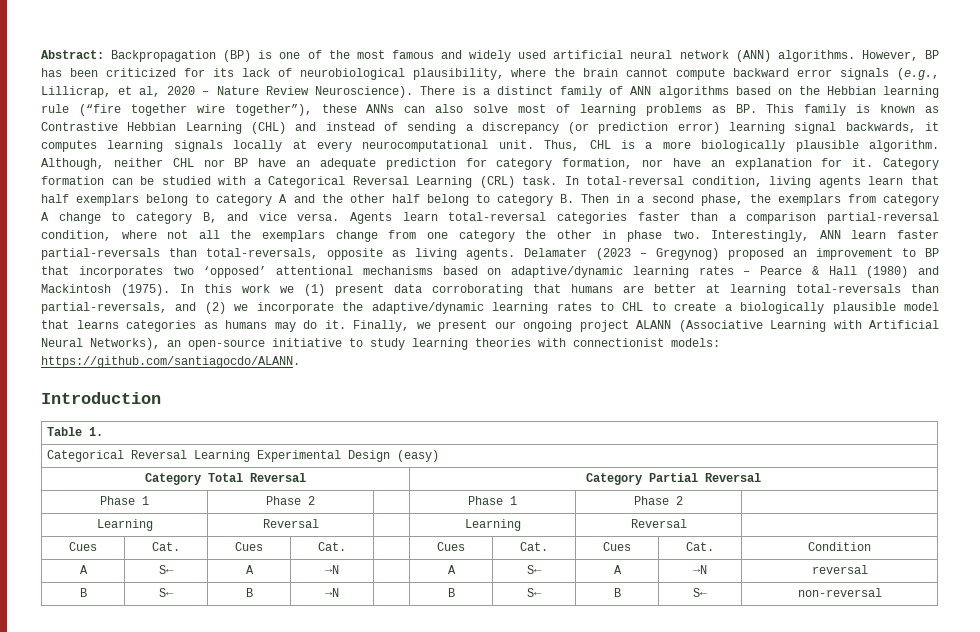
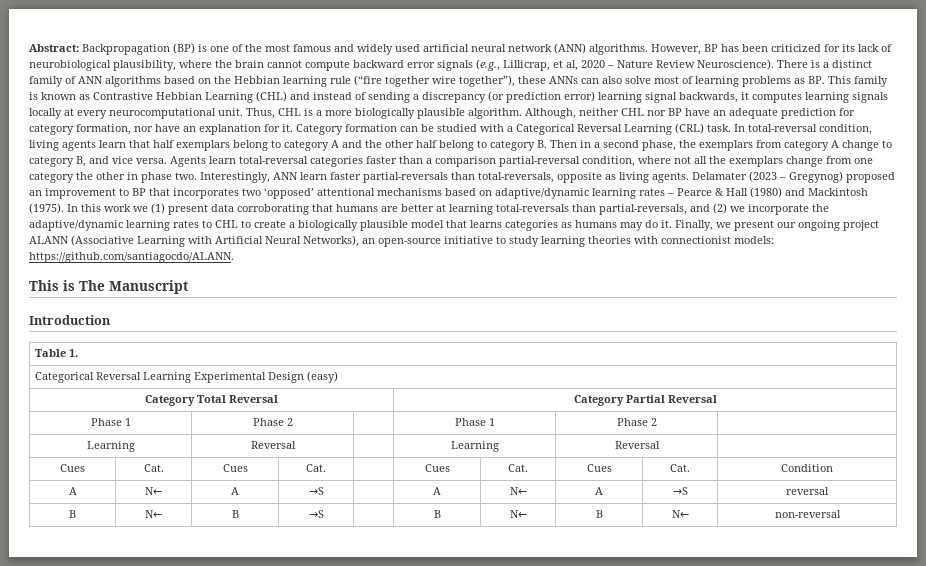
(300, 362) none -> [29,280,189,294] // This is The Manuscript
[159,565,174,574] [245,565,254,574] [325,565,339,574] [447,565,456,574] [527,565,542,574] [613,565,622,574] [693,565,707,574] S← | A | →N | | A | S← | A | →N -> [145,487,162,495] [231,487,239,495] [308,487,324,495] [432,487,441,495] [509,487,527,495] [595,487,603,495] [672,487,688,495] N← | A | →S | | A | N← | A | →S
[159,588,174,597] [245,588,253,597] [325,588,339,597] [447,588,455,597] [527,588,542,597] [613,588,621,597] [693,588,708,597] S← | B | →N | | B | S← | B | S← -> [145,510,162,518] [231,510,239,518] [308,510,324,518] [433,510,441,518] [509,510,527,518] [595,510,603,518] [671,510,689,518] N← | B | →S | | B | N← | B | N←

